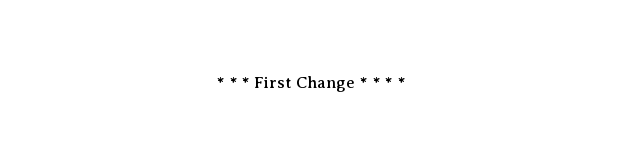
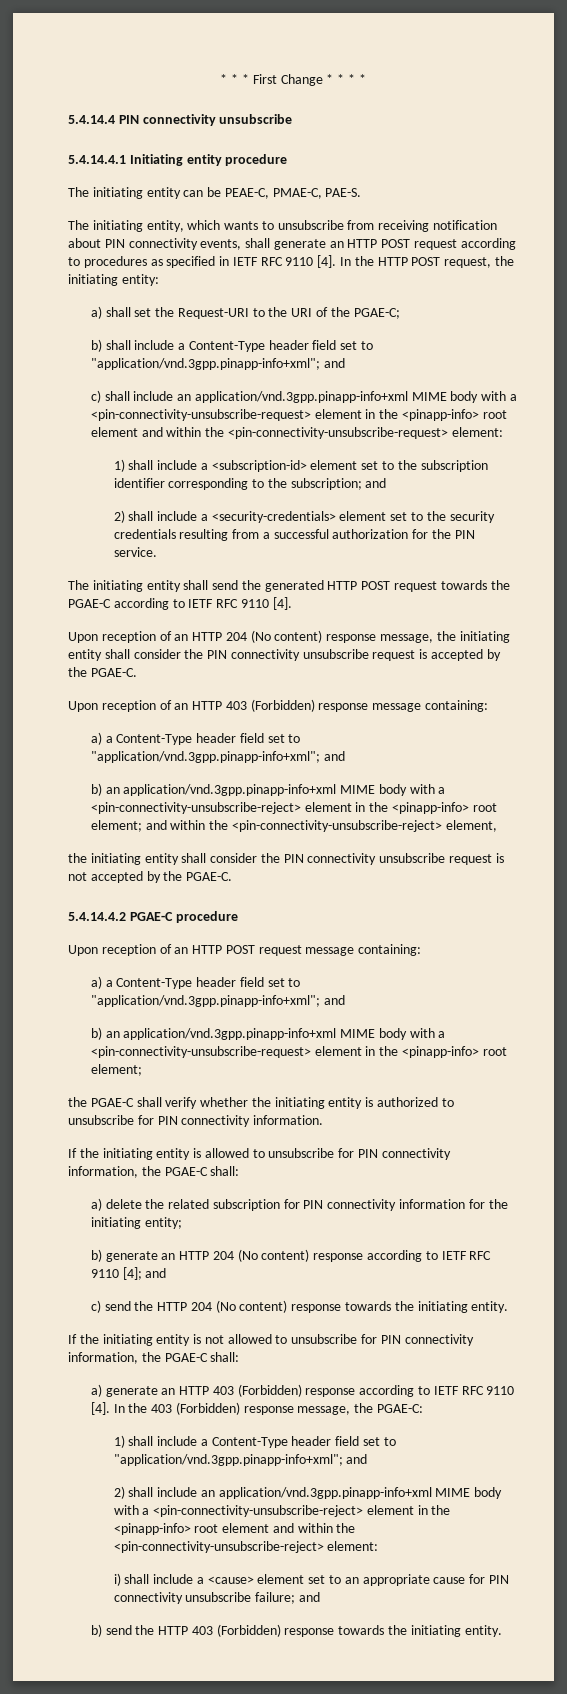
(405, 82) none -> [68,114,293,126] [68,154,288,166] [68,187,362,199] [68,220,498,232] [68,238,516,250] [68,255,514,268] [68,274,159,286] [90,306,400,319] [90,339,374,352] [90,358,345,370] [90,390,518,403] [90,409,507,421] [90,427,503,439] [113,459,488,472] [113,478,387,490] [113,510,495,523] [113,529,475,541] [113,547,157,557] [68,580,510,592] [68,597,292,610] [68,630,510,643] [68,649,501,661] [68,667,137,677] [68,699,489,712] [90,732,301,745] [90,751,345,763] [90,783,446,796] [90,802,497,814] [90,820,497,832] [68,853,504,865] [68,871,233,883] [68,911,238,923] [68,944,422,956] [90,976,301,989] [90,995,345,1007] [90,1027,446,1040] [90,1046,507,1058] [90,1064,142,1076] [68,1097,454,1109] [68,1115,324,1127] [68,1148,451,1160] [68,1166,240,1178] [90,1198,508,1211] [90,1217,182,1229] [90,1249,492,1262] [90,1267,167,1280] [90,1300,509,1313] [68,1334,474,1346] [68,1352,240,1364] [90,1384,515,1397] [90,1402,424,1415] [113,1435,396,1448] [113,1454,368,1466] [113,1486,503,1499] [113,1505,451,1517] [113,1523,356,1535] [113,1541,379,1553] [113,1573,509,1586] [113,1592,320,1604] [90,1624,502,1637] // 5.4.14.4 PIN connectivity unsubscribe // 5.4.14.4.1 Initiating entity procedure // The initiating entity can be PEAE-C, PMAE-C, PAE-S. // The initiating entity, which wants to unsubscribe from receiving notification about PIN connectivity events, shall generate an HTTP POST request according to procedures as specified in IETF RFC 9110 [4]. In the HTTP POST request, the initiating entity: // a) shall set the Request-URI to the URI of the PGAE-C; // b) shall include a Content-Type header field set to "application/vnd.3gpp.pinapp-info+xml"; and // c) shall include an application/vnd.3gpp.pinapp-info+xml MIME body with a <pin-connectivity-unsubscribe-request> element in the <pinapp-info> root element and within the <pin-connectivity-unsubscribe-request> element: // 1) shall include a <subscription-id> element set to the subscription identifier corresponding to the subscription; and // 2) shall include a <security-credentials> element set to the security credentials resulting from a successful authorization for the PIN service. // The initiating entity shall send the generated HTTP POST request towards the PGAE-C according to IETF RFC 9110 [4]. // Upon reception of an HTTP 204 (No content) response message, the initiating entity shall consider the PIN connectivity unsubscribe request is accepted by the PGAE-C. // Upon reception of an HTTP 403 (Forbidden) response message containing: // a) a Content-Type header field set to "application/vnd.3gpp.pinapp-info+xml"; and // b) an application/vnd.3gpp.pinapp-info+xml MIME body with a <pin-connectivity-unsubscribe-reject> element in the <pinapp-info> root element; and within the <pin-connectivity-unsubscribe-reject> element, // the initiating entity shall consider the PIN connectivity unsubscribe request is not accepted by the PGAE-C. // 5.4.14.4.2 PGAE-C procedure // Upon reception of an HTTP POST request message containing: // a) a Content-Type header field set to "application/vnd.3gpp.pinapp-info+xml"; and // b) an application/vnd.3gpp.pinapp-info+xml MIME body with a <pin-connectivity-unsubscribe-request> element in the <pinapp-info> root element; // the PGAE-C shall verify whether the initiating entity is authorized to unsubscribe for PIN connectivity information. // If the initiating entity is allowed to unsubscribe for PIN connectivity information, the PGAE-C shall: // a) delete the related subscription for PIN connectivity information for the initiating entity; // b) generate an HTTP 204 (No content) response according to IETF RFC 9110 [4]; and // c) send the HTTP 204 (No content) response towards the initiating entity. // If the initiating entity is not allowed to unsubscribe for PIN connectivity information, the PGAE-C shall: // a) generate an HTTP 403 (Forbidden) response according to IETF RFC 9110 [4]. In the 403 (Forbidden) response message, the PGAE-C: // 1) shall include a Content-Type header field set to "application/vnd.3gpp.pinapp-info+xml"; and // 2) shall include an application/vnd.3gpp.pinapp-info+xml MIME body with a <pin-connectivity-unsubscribe-reject> element in the <pinapp-info> root element and within the <pin-connectivity-unsubscribe-reject> element: // i) shall include a <cause> element set to an appropriate cause for PIN connectivity unsubscribe failure; and // b) send the HTTP 403 (Forbidden) response towards the initiating entity.

